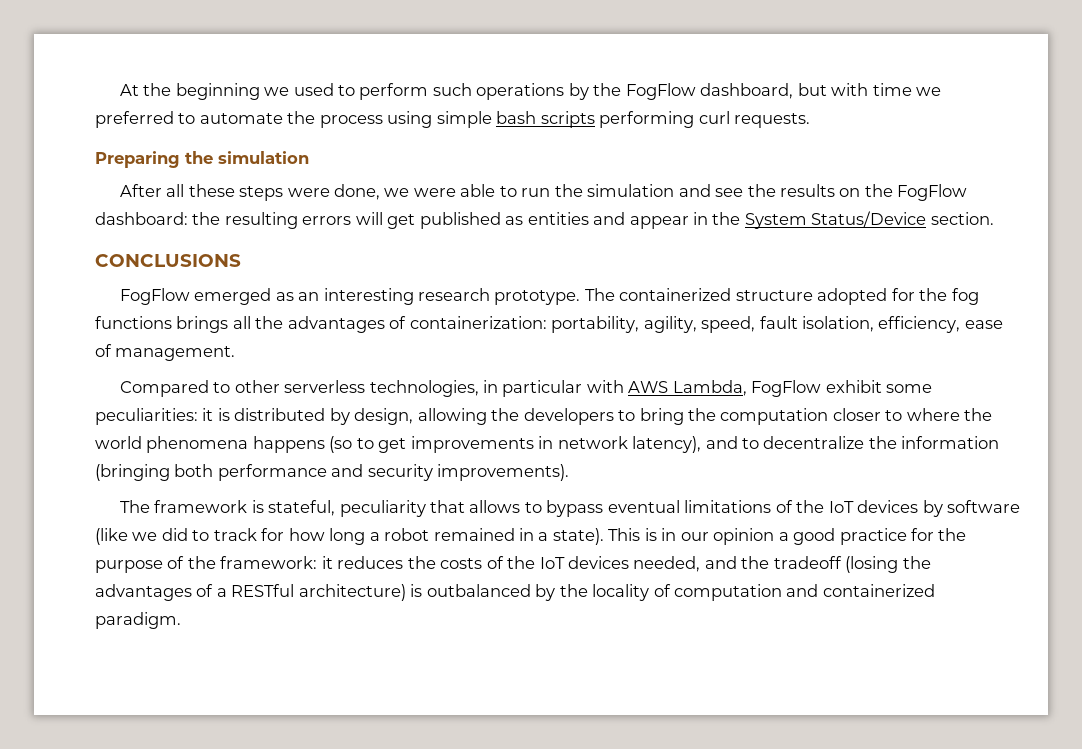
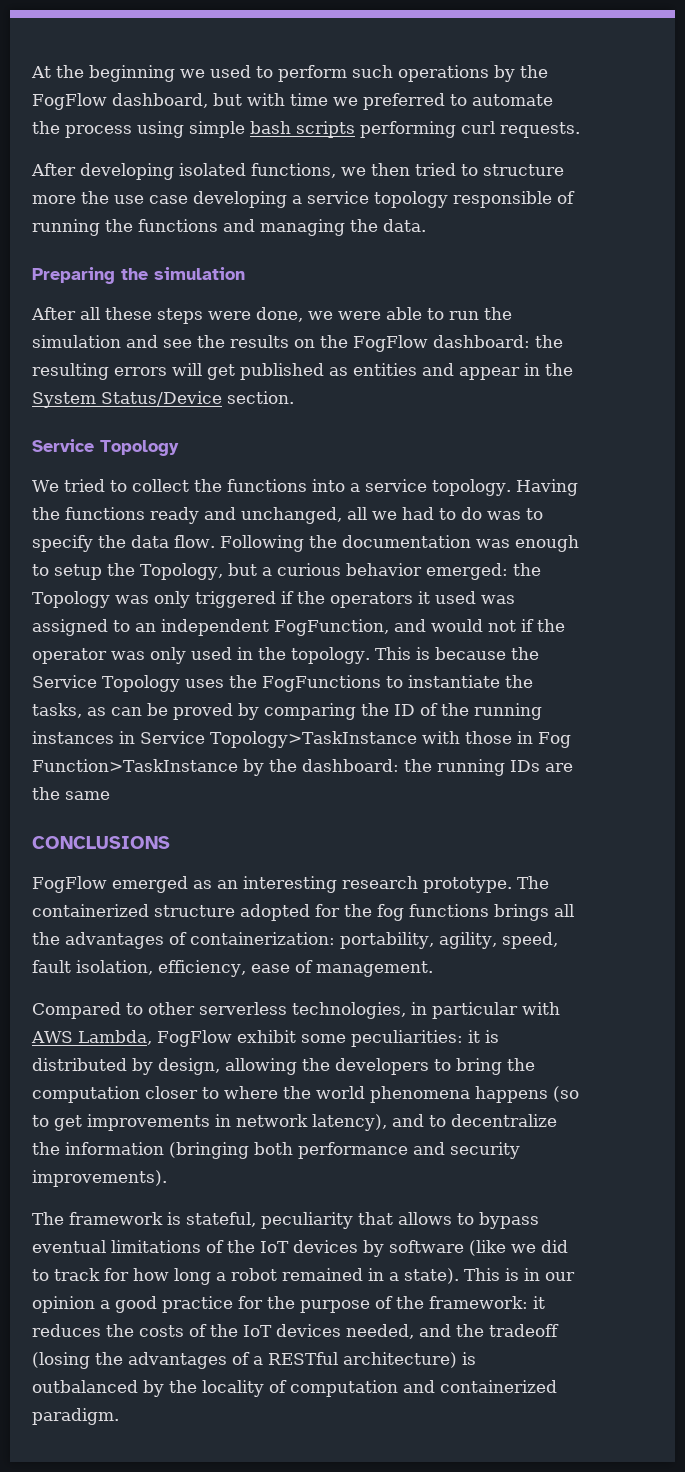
(811, 120) none -> [31,163,564,180] [32,191,575,208] [32,219,426,236] // After developing isolated functions, we then tried to structure more the use case developing a service topology responsible of running the functions and managing the data.
(994, 218) none -> [32,439,179,456] [32,479,578,496] [32,507,543,524] [32,535,579,552] [32,563,541,580] [32,591,515,608] [32,619,565,636] [32,647,539,664] [32,675,533,692] [32,703,542,720] [32,731,571,748] [32,759,573,776] [32,787,110,800] // Service Topology // We tried to collect the functions into a service topology. Having the functions ready and unchanged, all we had to do was to specify the data flow. Following the documentation was enough to setup the Topology, but a curious behavior emerged: the Topology was only triggered if the operators it used was assigned to an independent FogFunction, and would not if the operator was only used in the topology. This is because the Service Topology uses the FogFunctions to instantiate the tasks, as can be proved by comparing the ID of the running instances in Service Topology>TaskInstance with those in Fog Function>TaskInstance by the dashboard: the running IDs are the same

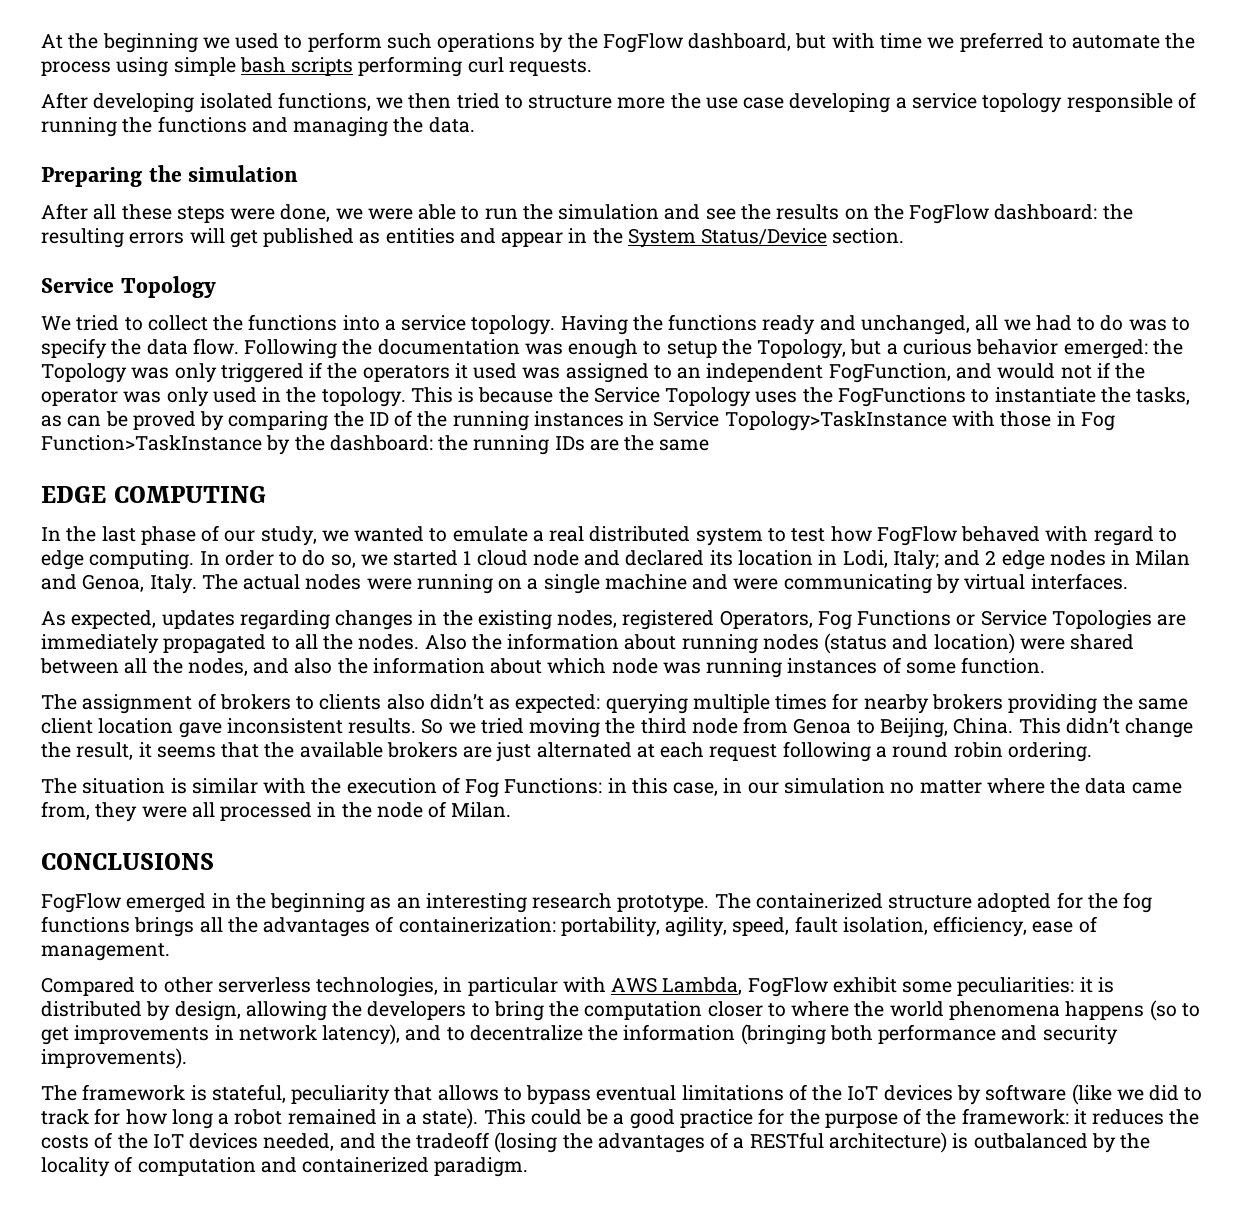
(110, 795) none -> [41,486,266,503] [41,525,1177,546] [41,550,1191,570] [41,573,1128,594] [41,610,1187,630] [41,633,1135,654] [40,657,1046,678] [41,693,1188,714] [41,717,1194,738] [41,741,1092,762] [41,777,1182,798] [41,801,512,822] // EDGE COMPUTING // In the last phase of our study, we wanted to emulate a real distributed system to test how FogFlow behaved with regard to edge computing. In order to do so, we started 1 cloud node and declared its location in Lodi, Italy; and 2 edge nodes in Milan and Genoa, Italy. The actual nodes were running on a single machine and were communicating by virtual interfaces. // As expected, updates regarding changes in the existing nodes, registered Operators, Fog Functions or Service Topologies are immediately propagated to all the nodes. Also the information about running nodes (status and location) were shared between all the nodes, and also the information about which node was running instances of some function. // The assignment of brokers to clients also didn’t as expected: querying multiple times for nearby brokers providing the same client location gave inconsistent results. So we tried moving the third node from Genoa to Beijing, China. This didn’t change the result, it seems that the available brokers are just alternated at each request following a round robin ordering. // The situation is similar with the execution of Fog Functions: in this case, in our simulation no matter where the data came from, they were all processed in the node of Milan.
(188, 884) none -> [211,893,366,913] in the beginning
[505,1268,575,1281] [32,1296,95,1313] is in our opinion -> [530,1109,609,1125] could be

